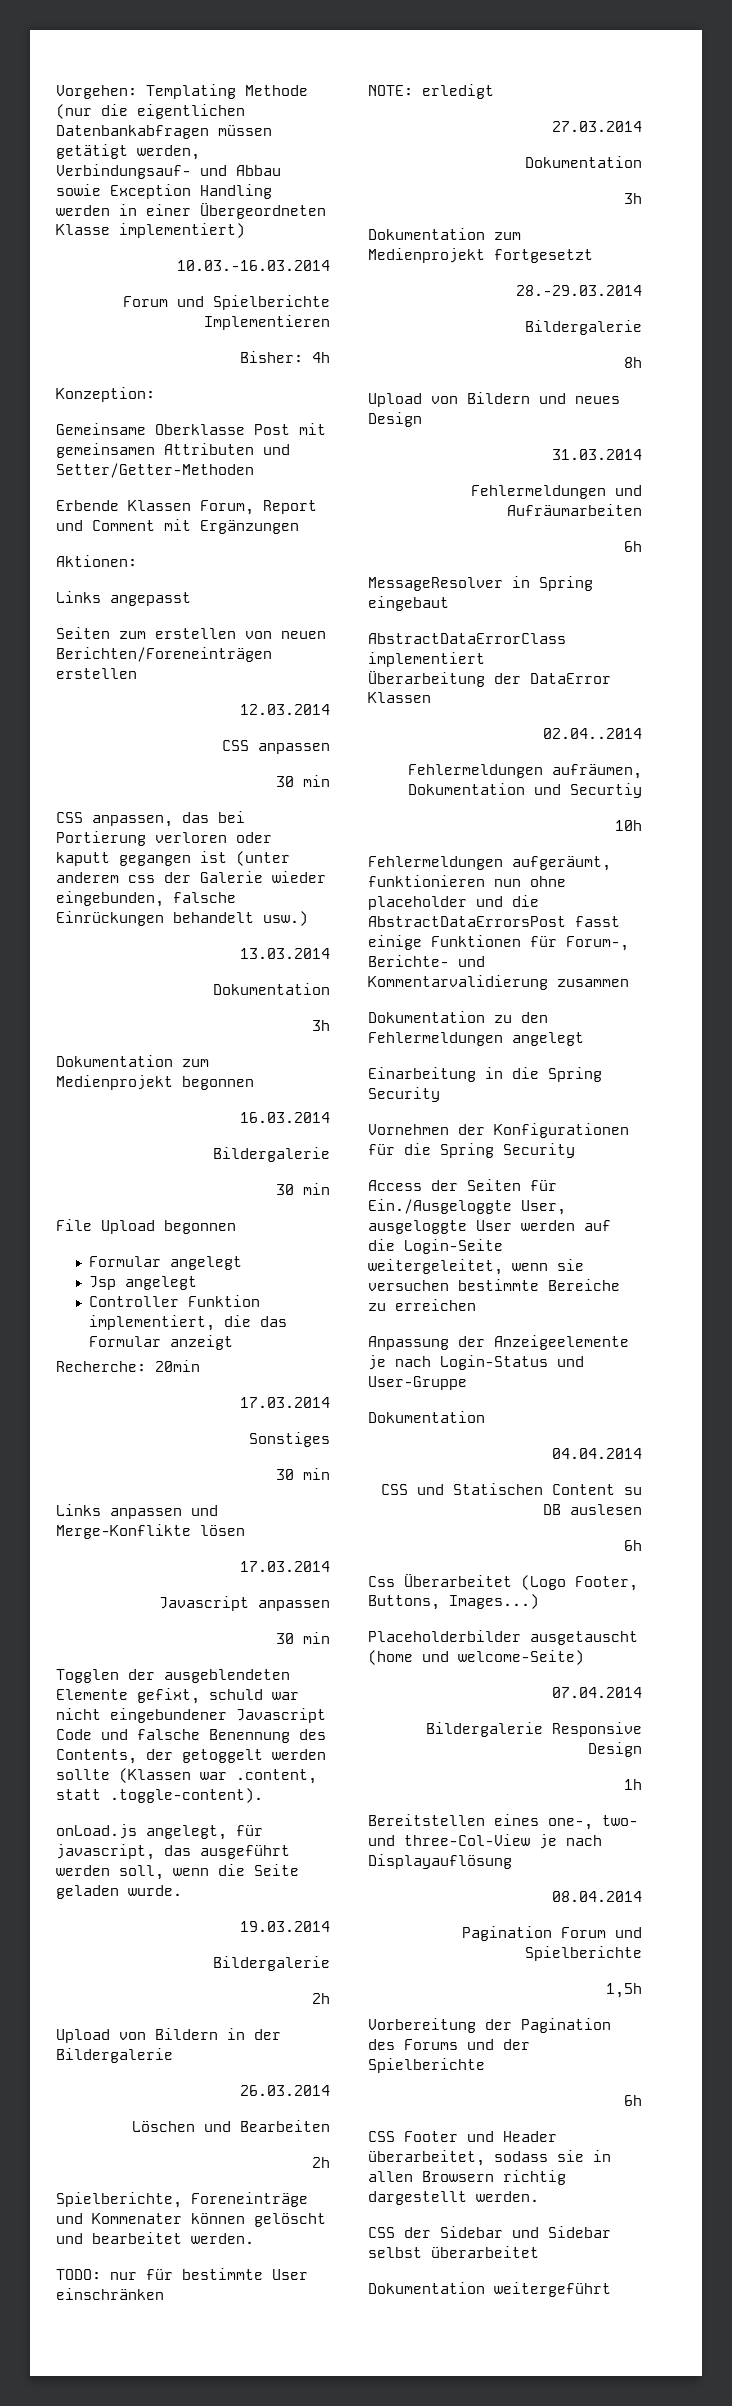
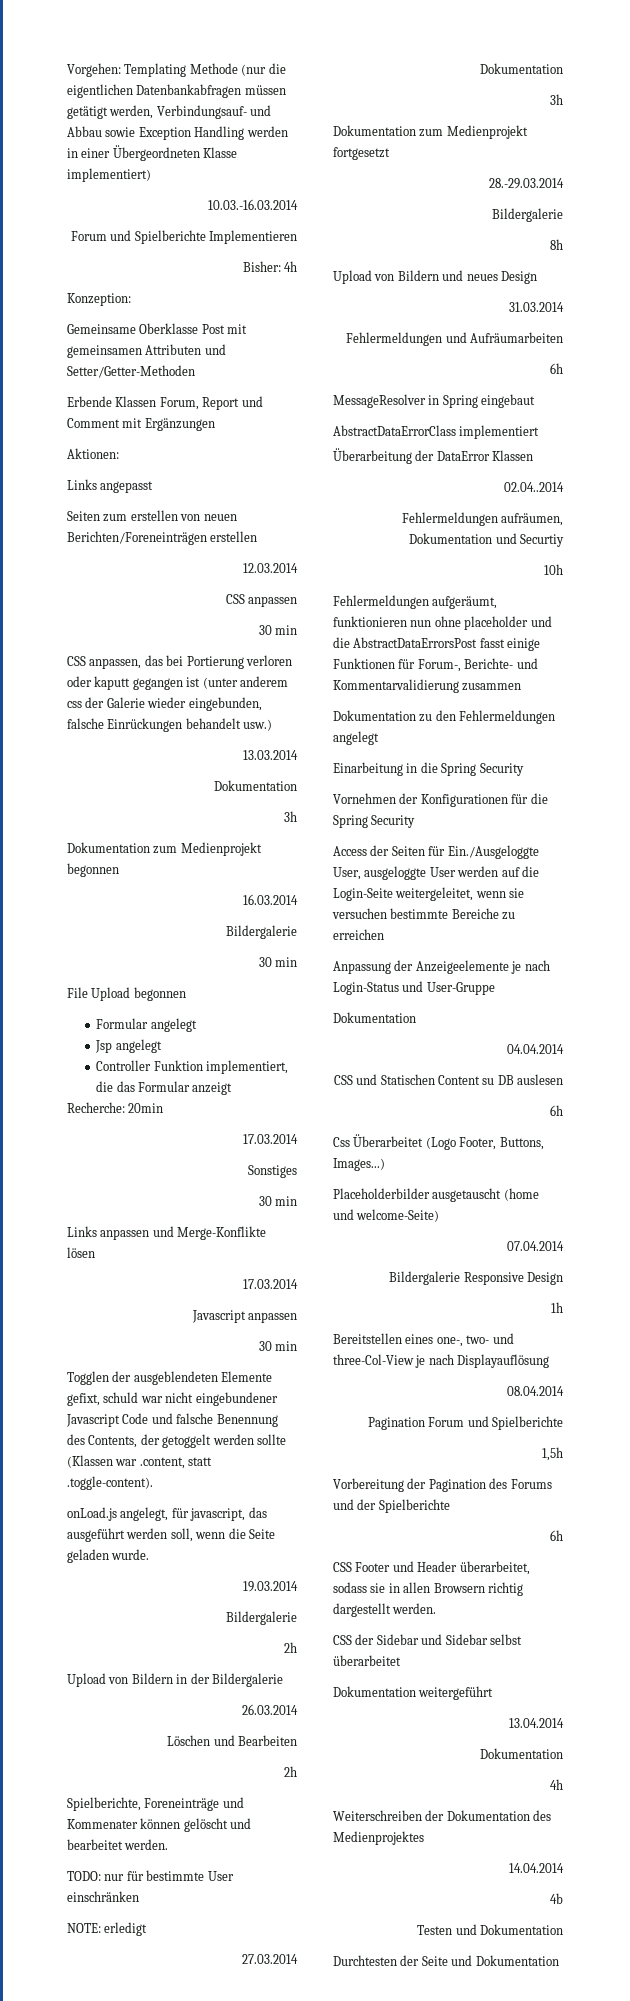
(611, 2289) none -> [509,1718,564,1728] [480,1748,563,1759] [550,1779,563,1790] [333,1810,552,1821] [333,1831,424,1845] [509,1863,564,1873] [550,1893,563,1904] [417,1924,563,1935] [333,1955,559,1966] // 13.04.2014 // Dokumentation // 4h // Weiterschreiben der Dokumentation des Medienprojektes // 14.04.2014 // 4b // Testen und Dokumentation // Durchtesten der Seite und Dokumentation

